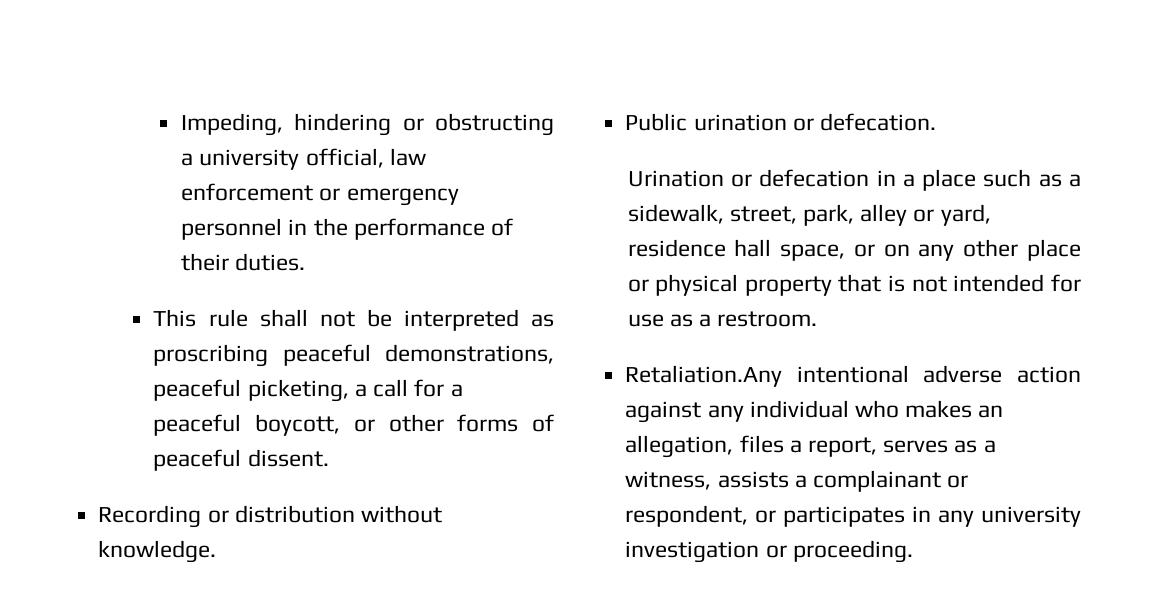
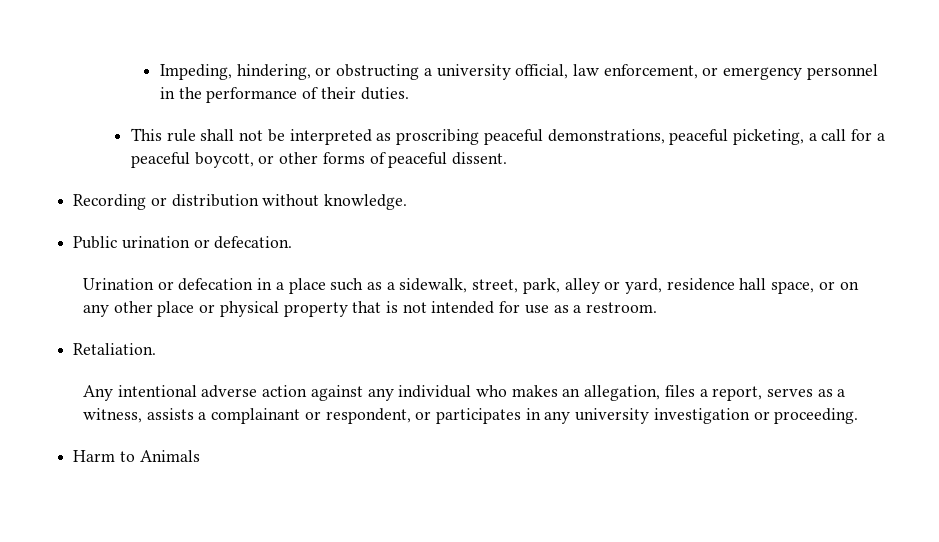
[294,113,392,136] hindering -> [236,64,311,80] hindering,
[181,183,314,201] enforcement -> [603,64,698,79] enforcement,
[625,365,783,387] Retaliation.Any -> [73,343,157,355] [82,385,113,401] Retaliation. // Any
(913, 551) none -> [73,450,200,462] // Harm to Animals

